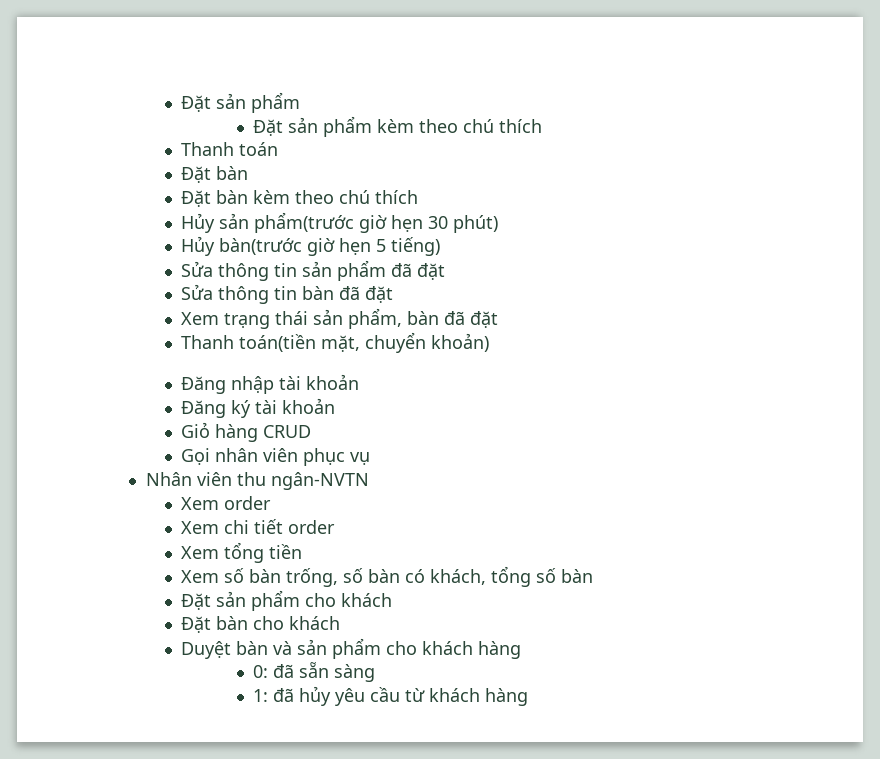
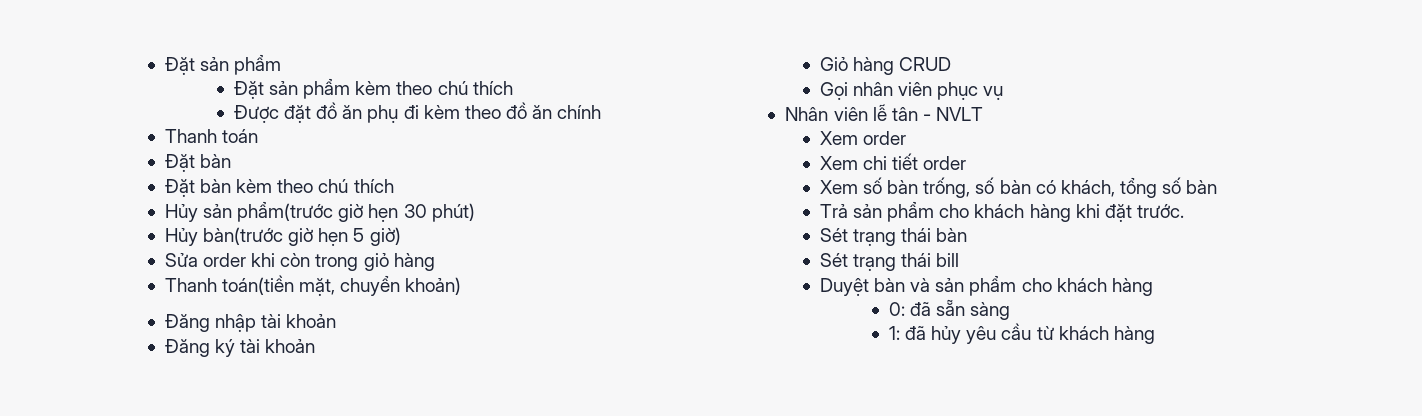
(543, 126) none -> [233,102,602,123] // Được đặt đồ ăn phụ đi kèm theo đồ ăn chính
[391,237,441,256] [181,260,446,281] [181,284,394,304] [181,308,499,329] tiếng) // Sửa thông tin sản phẩm đã đặt // Sửa thông tin bàn đã đặt // Xem trạng thái sản phẩm, bàn đã đặt -> [369,227,401,246] [164,253,435,271] giờ) // Sửa order khi còn trong giỏ hàng
[236,472,369,490] thu ngân-NVTN -> [872,104,984,121] lễ tân - NVLT
[181,542,303,563] // Xem tổng tiền -> (967, 163) none
[181,590,393,611] [181,616,341,633] Đặt sản phẩm cho khách // Đặt bàn cho khách -> [819,201,1184,222] [819,228,968,246] [819,253,960,271] Trả sản phẩm cho khách hàng khi đặt trước. // Sét trạng thái bàn // Sét trạng thái bill

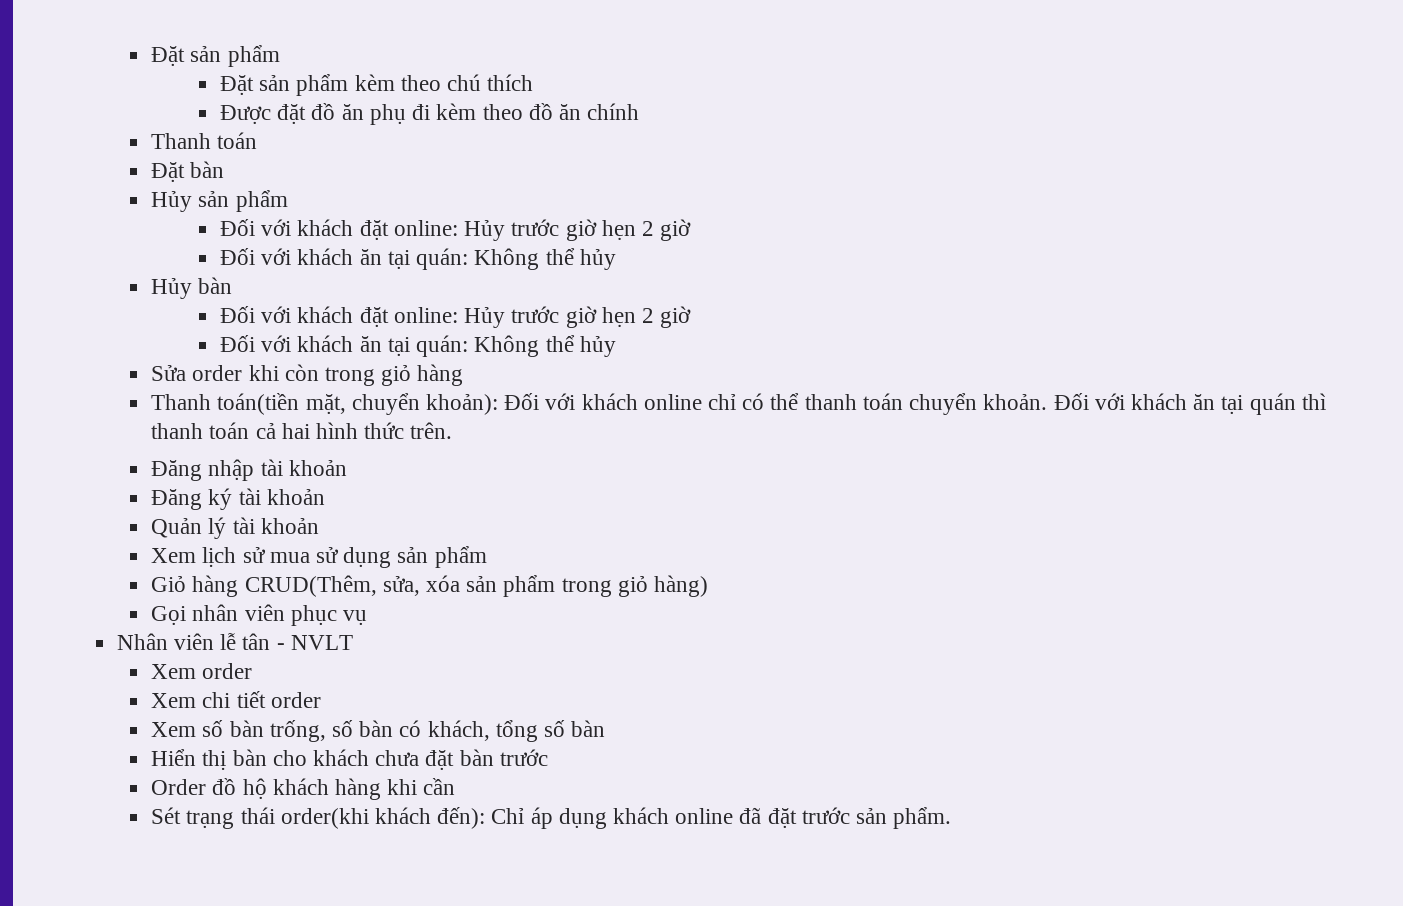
[164,179,394,197] [164,201,475,222] [164,227,401,246] Đặt bàn kèm theo chú thích // Hủy sản phẩm(trước giờ hẹn 30 phút) // Hủy bàn(trước giờ hẹn 5 giờ) -> [151,190,288,212] [220,219,692,241] [220,248,616,270] [151,277,233,299] [220,306,692,328] [220,335,616,357] Hủy sản phẩm // Đối với khách đặt online: Hủy trước giờ hẹn 2 giờ // Đối với khách ăn tại quán: Không thể hủy // Hủy bàn // Đối với khách đặt online: Hủy trước giờ hẹn 2 giờ // Đối với khách ăn tại quán: Không thể hủy
[405,277,462,295] khoản) -> [426,393,1326,415] [151,422,453,439] khoản): Đối với khách online chỉ có thể thanh toán chuyển khoản. Đối với khách ăn tại quán thì thanh toán cả hai hình thức trên.
[819,57,952,75] Giỏ hàng CRUD -> [151,517,319,539] [151,546,487,568] [151,575,709,597] Quản lý tài khoản // Xem lịch sử mua sử dụng sản phẩm // Giỏ hàng CRUD(Thêm, sửa, xóa sản phẩm trong giỏ hàng)
[819,201,1184,222] [819,228,968,246] [819,253,960,271] [819,275,1153,296] [888,299,1011,320] [888,323,1155,344] Trả sản phẩm cho khách hàng khi đặt trước. // Sét trạng thái bàn // Sét trạng thái bill // Duyệt bàn và sản phẩm cho khách hàng // 0: đã sẵn sàng // 1: đã hủy yêu cầu từ khách hàng -> [151,749,548,770] [151,778,456,800] [151,807,952,829] Hiển thị bàn cho khách chưa đặt bàn trước // Order đồ hộ khách hàng khi cần // Sét trạng thái order(khi khách đến): Chỉ áp dụng khách online đã đặt trước sản phẩm.

